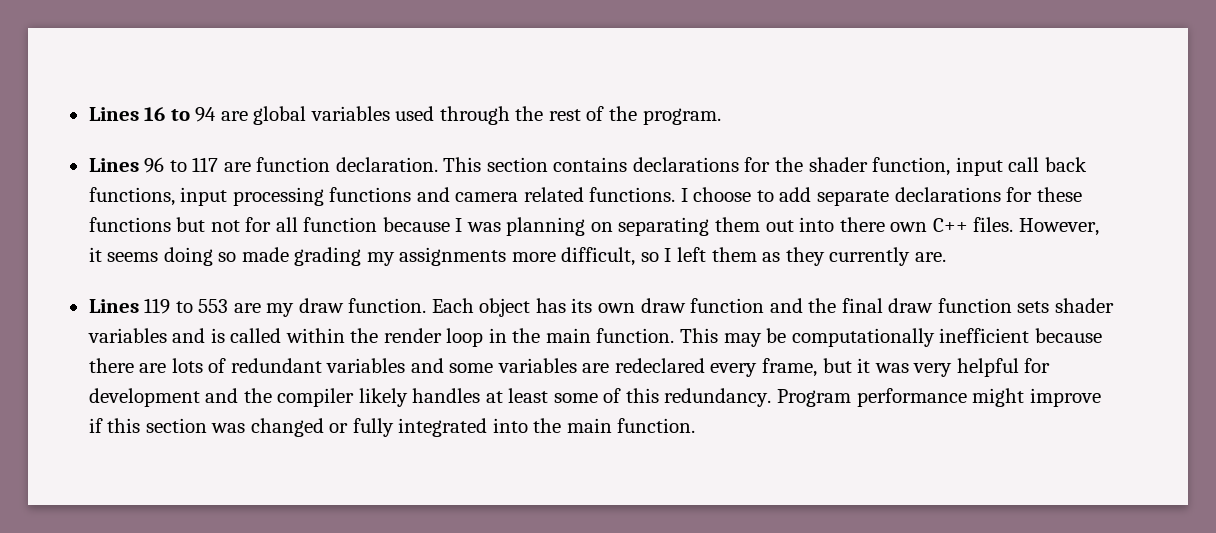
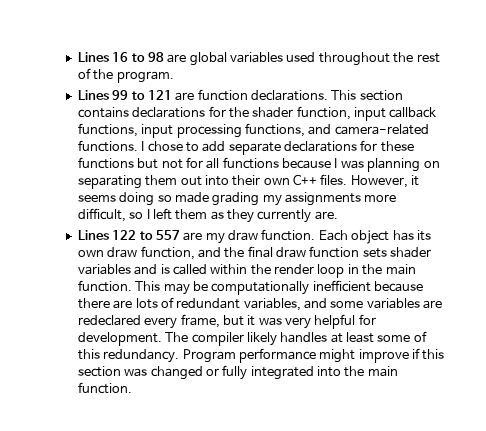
[195,107,217,122] 94 -> [147,52,164,62] 98
[439,106,510,125] through -> [318,52,390,66] throughout
[144,157,219,173] 96 to 117 -> [112,90,172,100] 99 to 121
[335,157,438,172] declaration. -> [251,90,328,101] declarations.
[1008,157,1087,172] call back -> [389,107,437,118] callback
[329,187,584,202] functions and camera related -> [244,123,429,137] functions, and camera-related
[693,187,752,202] choose -> [147,141,183,152] chose
[303,217,378,232] function -> [222,157,279,169] functions
[839,217,885,232] there -> [232,175,261,186] their
[144,298,229,314] 119 to 553 -> [112,230,180,240] 122 to 557
[690,298,765,313] function -> [140,246,195,260] function,
[326,358,406,373] variables -> [243,298,301,311] variables,
[88,388,272,407] development and the -> [77,332,189,346] development. The

